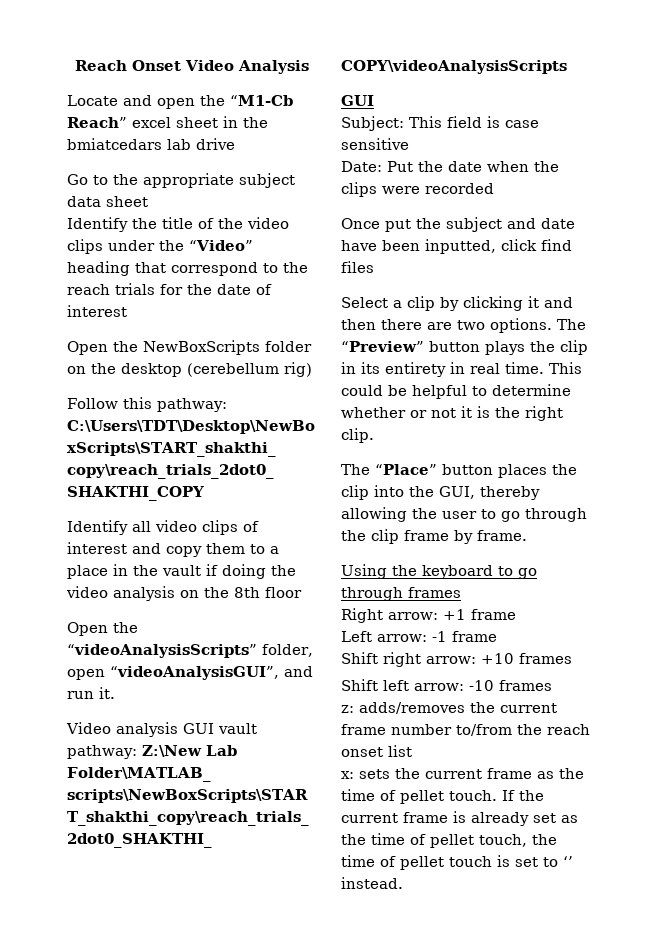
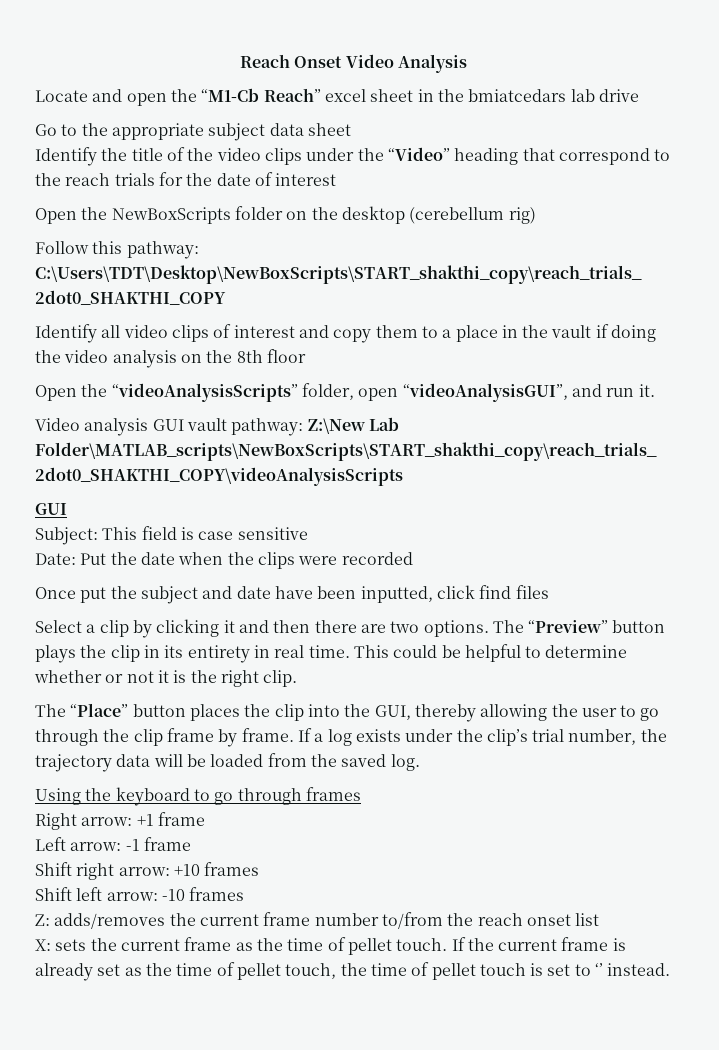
(527, 535) none -> [297,728,667,746] [35,753,420,772] If a log exists under the clip’s trial number, the trajectory data will be loaded from the saved log.
[341,705,354,713] z: -> [35,914,50,926] Z:
[341,771,354,779] x: -> [35,939,51,951] X:

